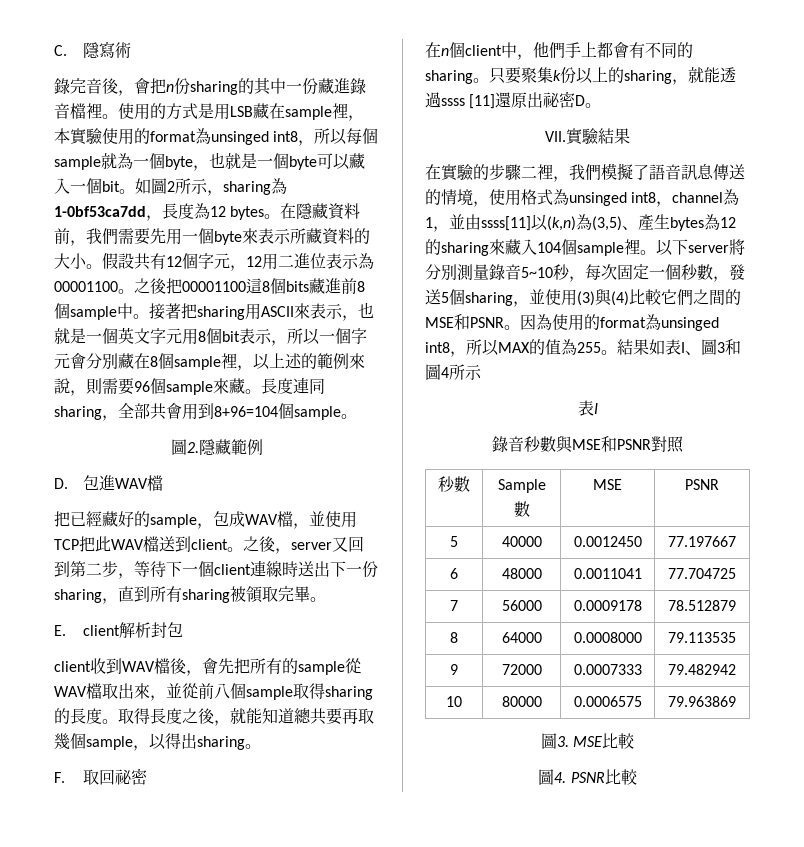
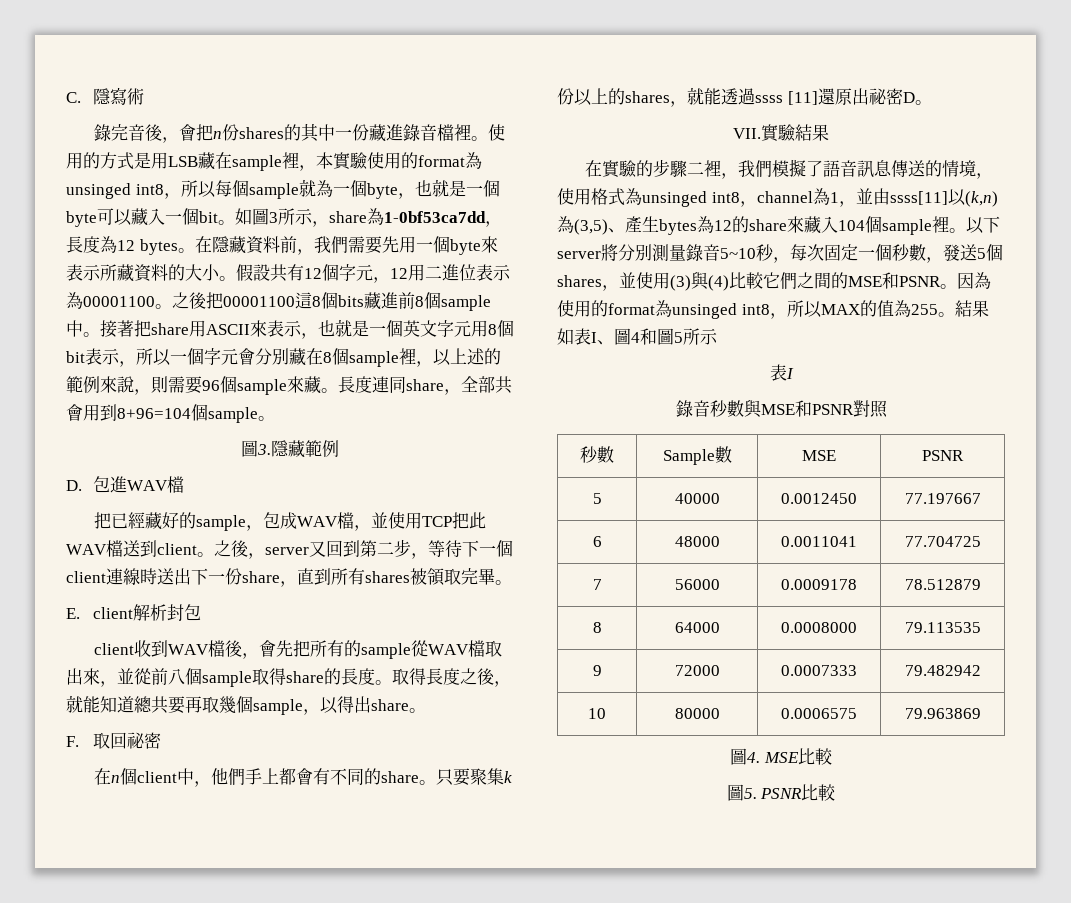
[190,81,238,95] sharing -> [238,127,284,139] shares
[167,178,271,196] 2所示，sharing -> [269,208,367,227] 3所示，share
[197,306,245,320] sharing -> [151,323,189,335] share
[54,406,102,420] sharing -> [406,379,444,391] share
[186,442,199,453] 2. -> [257,444,271,455] 3.
[54,589,102,603] sharing -> [242,571,280,583] share
[182,589,230,603] sharing -> [365,571,410,583] shares
[325,686,373,700] sharing -> [286,671,324,683] share
[197,736,245,750] sharing -> [371,699,409,711] share
[425,70,473,84] sharing -> [380,771,419,783] share
[624,70,672,84] sharing -> [625,91,670,103] shares
[441,242,489,256] sharing -> [749,219,787,231] share
[465,292,513,306] sharing -> [557,275,602,287] shares
[717,339,741,355] [425,364,449,380] 3和圖4 -> [631,328,683,345] 4和圖5
[556,736,569,747] 3. -> [747,752,761,763] 4.
[554,772,567,783] 4. -> [743,788,757,799] 5.

